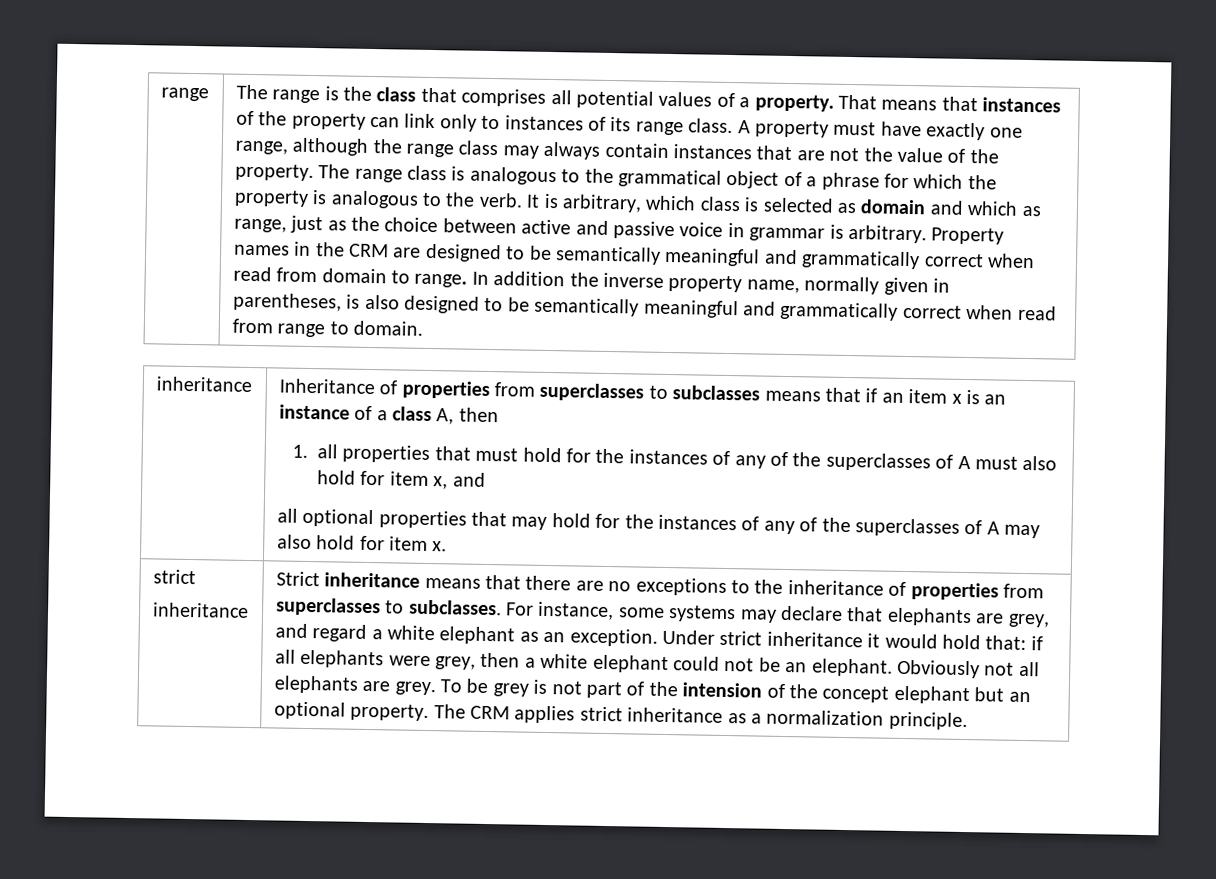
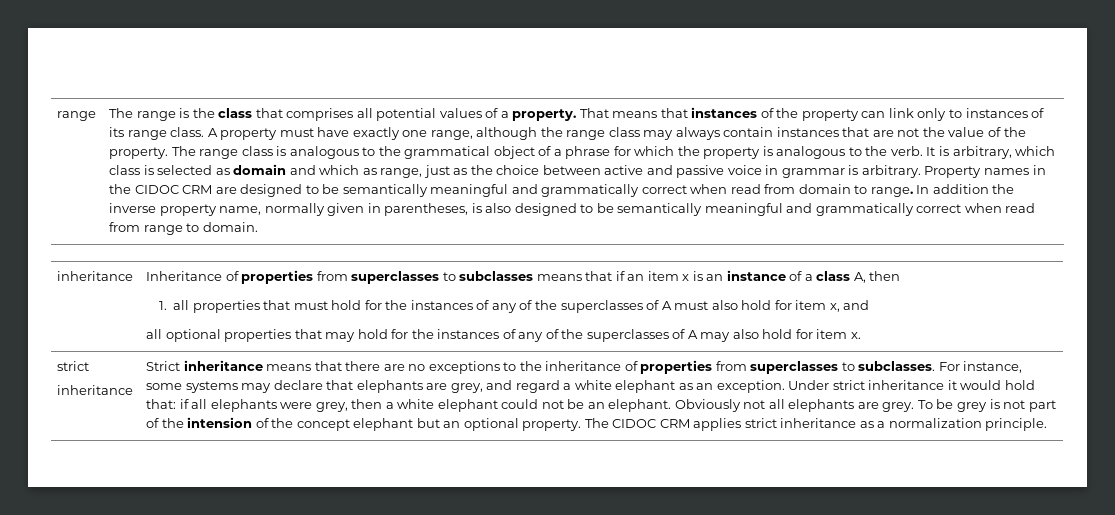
(345, 249) none -> [134,185,179,194] CIDOC
(466, 711) none -> [612,419,657,428] CIDOC

